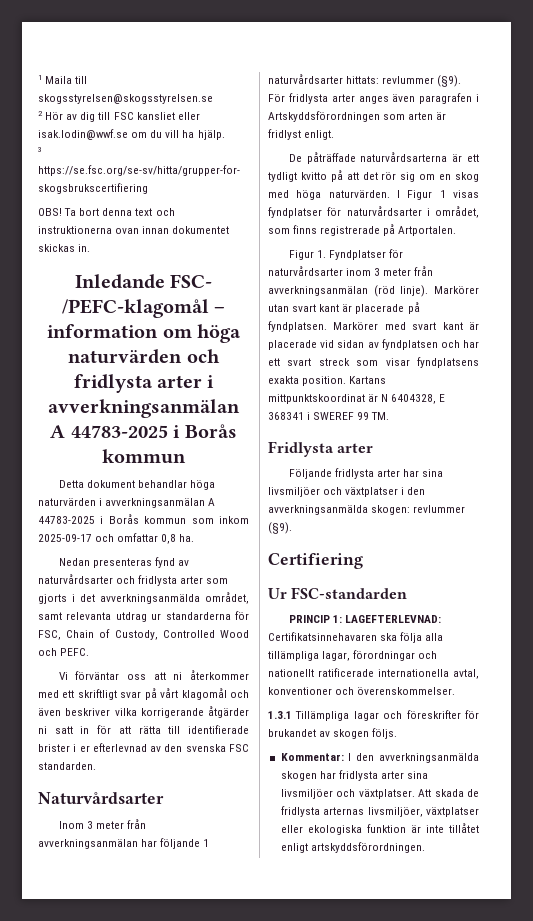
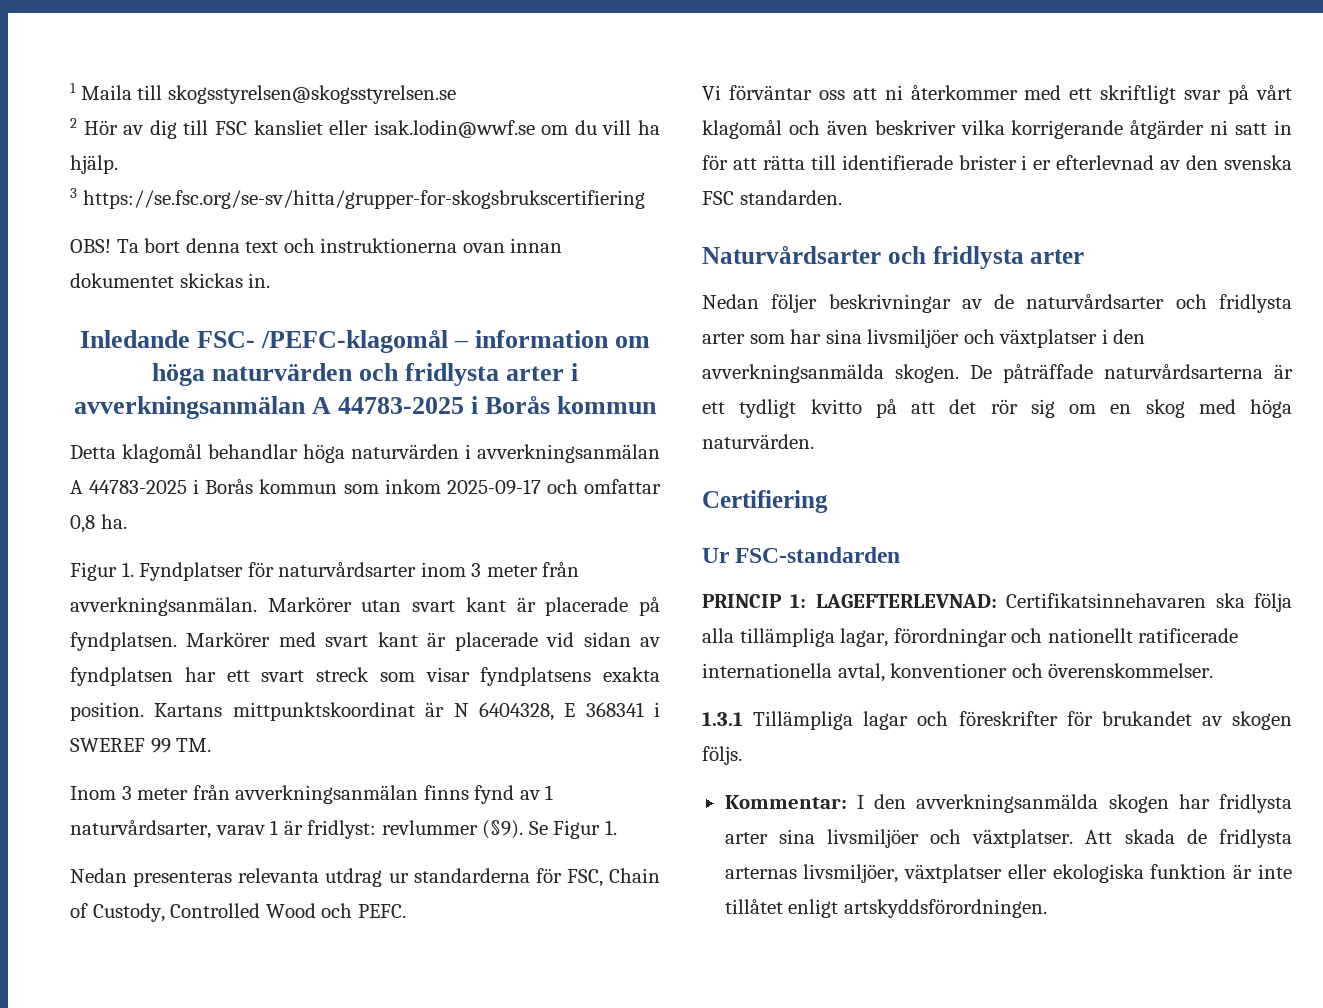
[86,480,135,488] dokument -> [122,444,202,463] klagomål
[58,557,190,568] [38,574,229,586] [38,592,249,604] [38,612,62,620] Nedan presenteras fynd av naturvårdsarter och fridlysta arter som gjorts i det avverkningsanmälda området, samt -> [70,562,580,581] [70,597,660,616] [70,632,661,651] [70,667,660,686] [70,702,660,721] [70,738,212,753] [70,785,554,804] [70,820,617,839] [70,868,233,887] Figur 1. Fyndplatser för naturvårdsarter inom 3 meter från avverkningsanmälan. Markörer utan svart kant är placerade på fyndplatsen. Markörer med svart kant är placerade vid sidan av fyndplatsen har ett svart streck som visar fyndplatsens exakta position. Kartans mittpunktskoordinat är N 6404328, E 368341 i SWEREF 99 TM. // Inom 3 meter från avverkningsanmälan finns fynd av 1 naturvårdsarter, varav 1 är fridlyst: revlummer (§9). Se Figur 1. // Nedan presenteras
[58,819,147,829] [38,838,210,849] [268,74,462,87] [268,93,479,104] [268,111,447,122] [268,129,335,140] // Inom 3 meter från avverkningsanmälan har följande 1 naturvårdsarter hittats: revlummer (§9). För fridlysta arter anges även paragrafen i Artskyddsförordningen som arten är fridlyst enligt. // -> [887,246,1085,269] [702,294,1292,313] [702,329,1146,348] [702,364,959,383] och fridlysta arter // Nedan följer beskrivningar av de naturvårdsarter och fridlysta arter som har sina livsmiljöer och växtplatser i den avverkningsanmälda skogen.
[397,190,479,200] [268,206,479,218] [268,224,457,236] [288,249,404,260] [268,266,434,276] [268,285,479,297] [268,302,420,314] [268,321,479,332] [268,339,479,350] [268,357,479,368] [268,376,387,386] [268,394,446,404] [268,412,390,420] [268,441,374,457] [288,468,444,479] [268,487,426,497] [268,505,466,515] [268,522,292,534] I Figur 1 visas fyndplatser för naturvårdsarter i området, som finns registrerade på Artportalen. // Figur 1. Fyndplatser för naturvårdsarter inom 3 meter från avverkningsanmälan (röd linje). Markörer utan svart kant är placerade på fyndplatsen. Markörer med svart kant är placerade vid sidan av fyndplatsen och har ett svart streck som visar fyndplatsens exakta position. Kartans mittpunktskoordinat är N 6404328, E 368341 i SWEREF 99 TM. // Fridlysta arter // Följande fridlysta arter har sina livsmiljöer och växtplatser i den avverkningsanmälda skogen: revlummer (§9). -> (814, 441) none

